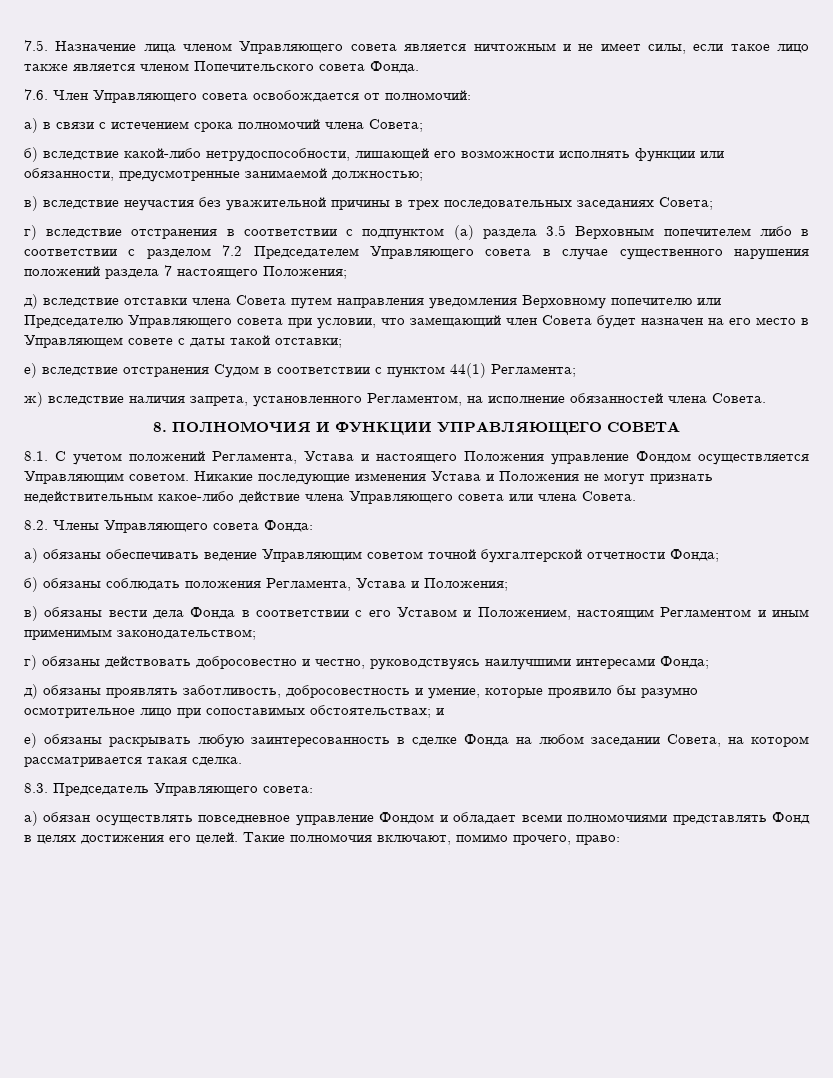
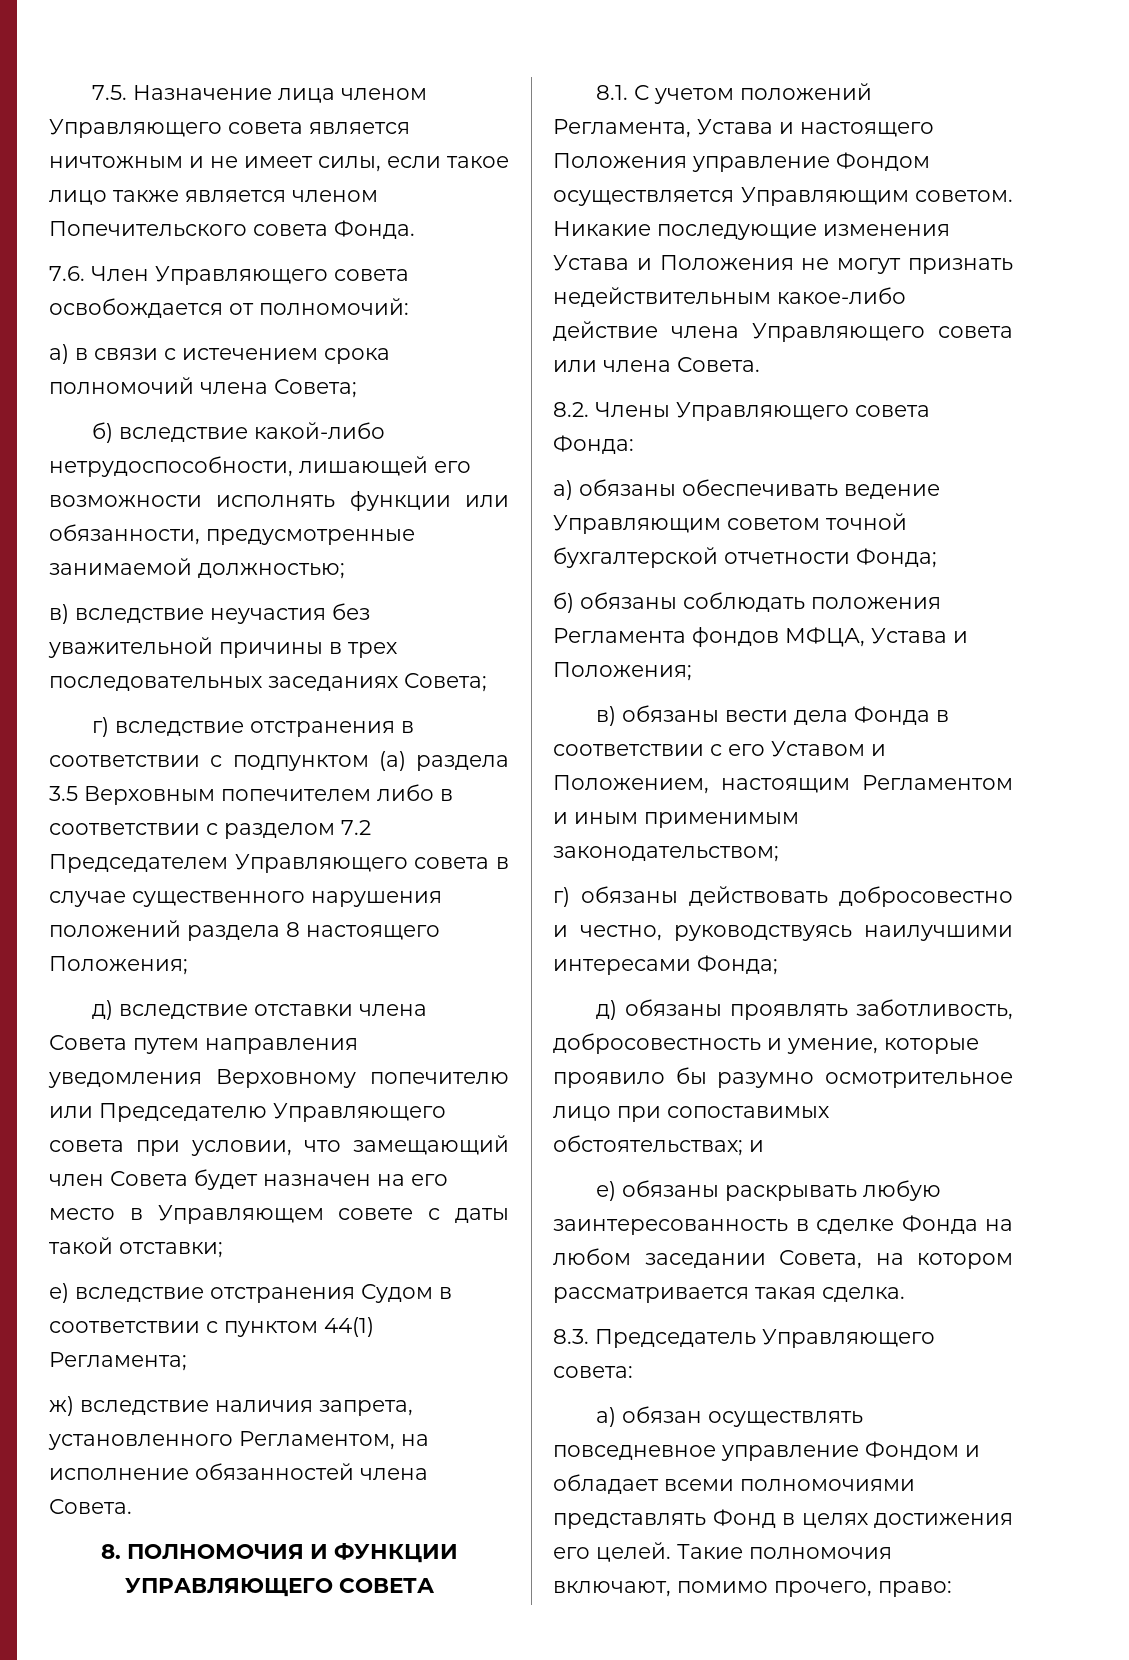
[164,265,172,276] 7 -> [286,922,300,937] 8
[266,578,351,591] Регламента, -> [553,627,865,647] Регламента фондов МФЦА,

